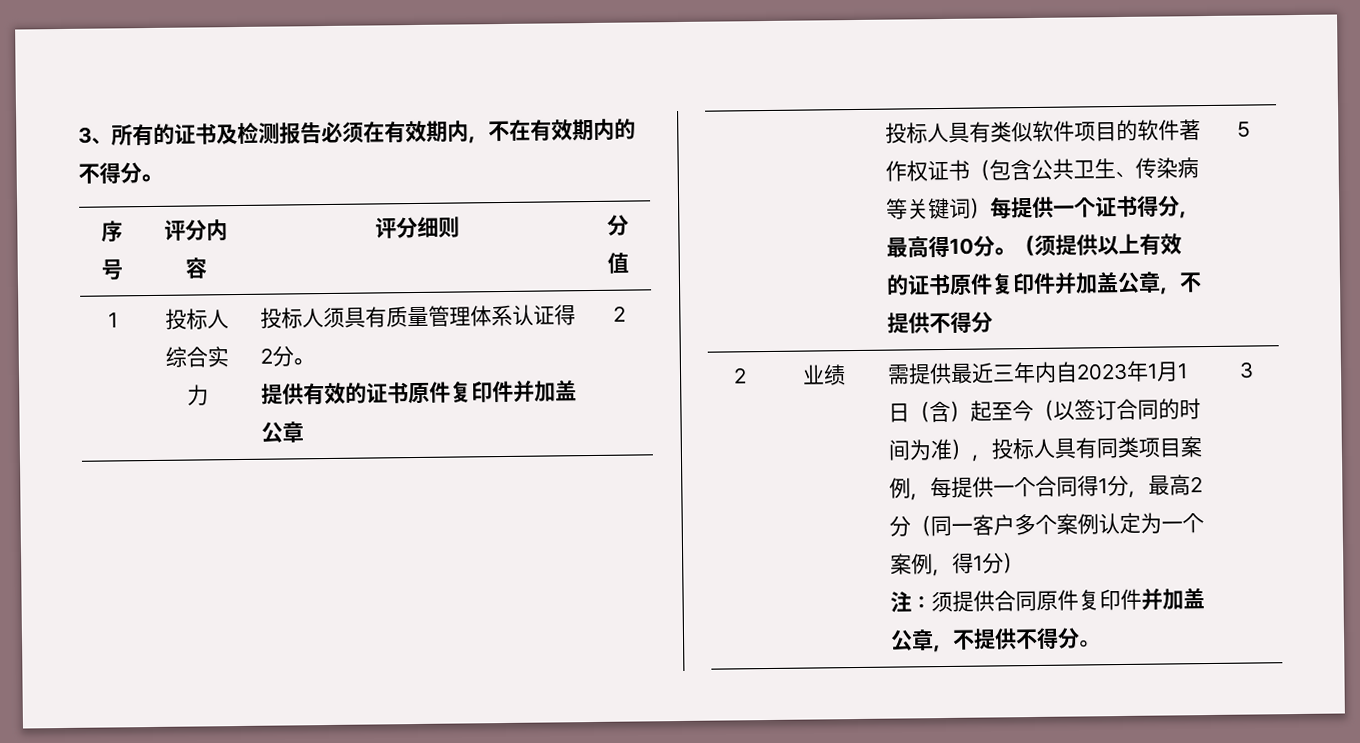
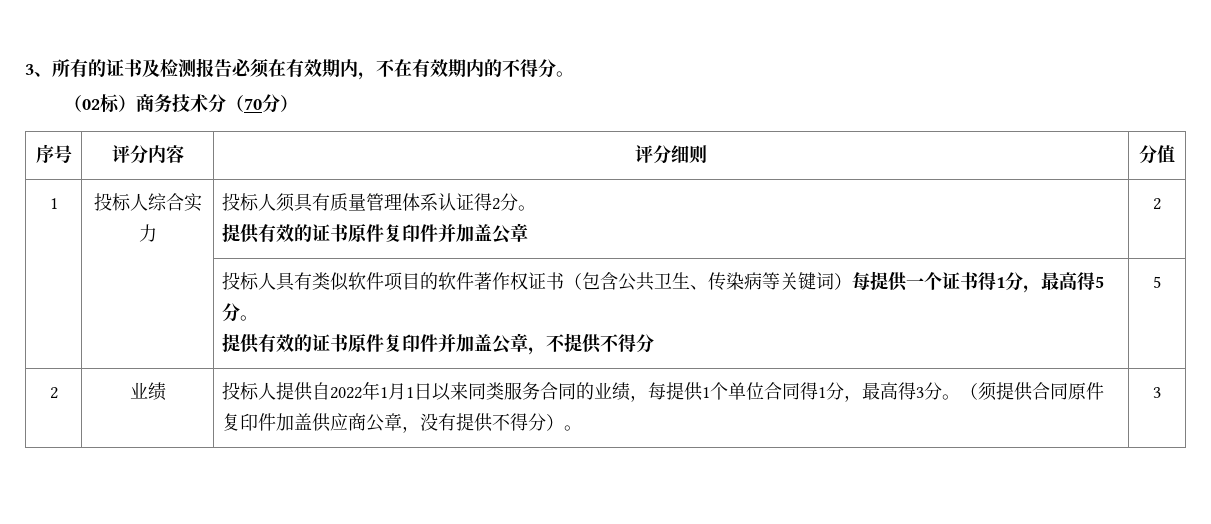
(162, 178) none -> [63,94,298,113] // （02标）商务技术分（70分）
[1157,195,1200,219] [885,233,1140,258] 分，最高得10分。（须提供以上 -> [995,272,1104,293] [221,303,258,322] [221,333,259,354] 1分，最高得5分。 // 提供
[886,360,1188,385] [887,398,1201,423] [887,436,1203,462] [888,476,1036,501] 需提供最近三年内自2023年1月1日（含）起至今（以签订合同的时间为准），投标人具有同类项目案例，每提供一个 -> [221,381,764,402] 投标人提供自2022年1月1日以来同类服务合同的业绩，每提供1个单位
[1189,476,1203,493] [888,512,1204,537] [889,552,1024,577] [889,591,932,613] 2分（同一客户多个案例认定为一个案例，得1分） // 注： -> [897,382,978,400] 得3分。（
[1140,588,1205,611] [889,627,1080,653] 并加盖公章，不提供不得分 -> [275,413,564,433] 加盖供应商公章，没有提供不得分）

